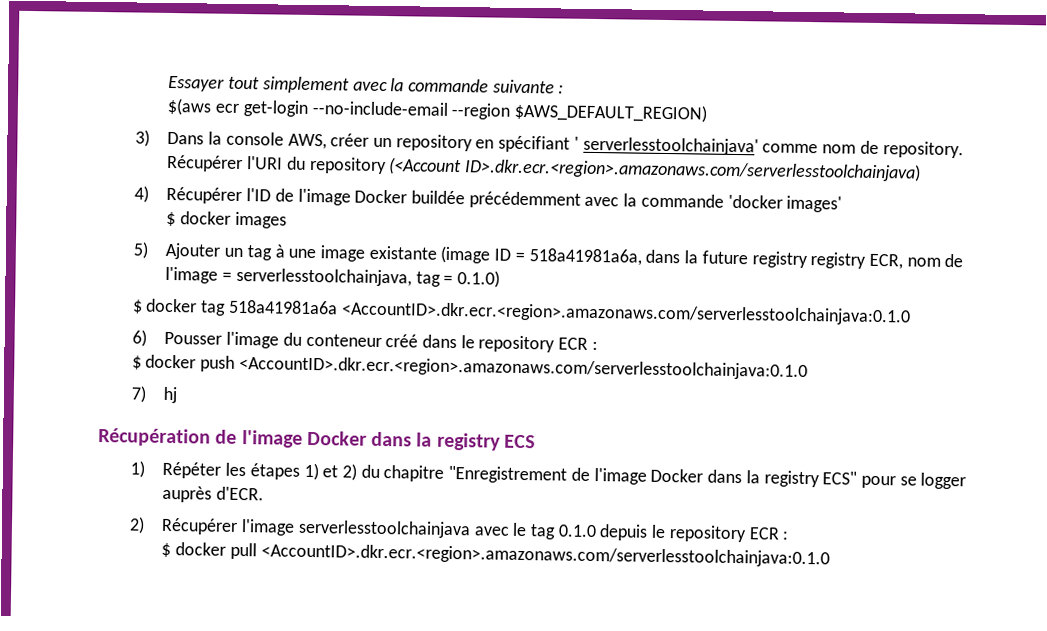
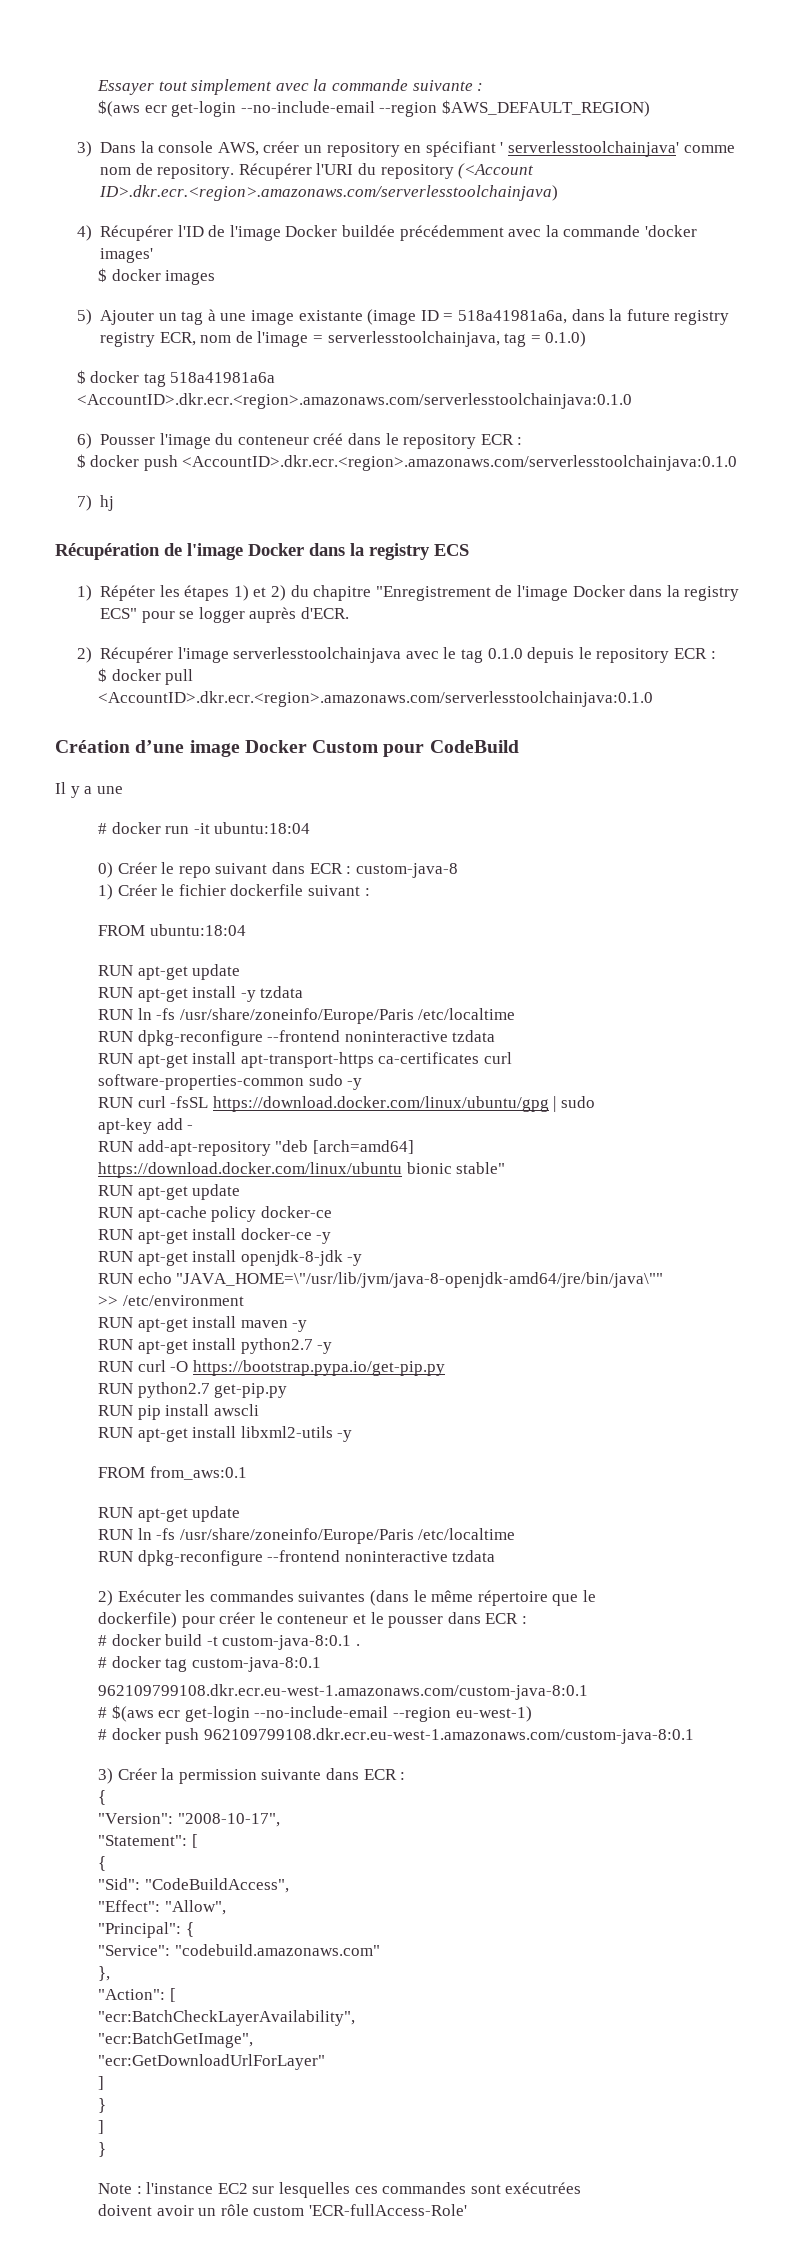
(830, 555) none -> [55,740,519,757] [55,782,123,798] [98,822,311,834] [98,862,458,878] [98,884,370,900] [98,924,246,936] [98,964,241,980] [98,986,304,1002] [98,1008,516,1024] [98,1030,496,1046] [98,1052,512,1068] [98,1074,363,1090] [98,1096,595,1112] [98,1118,194,1134] [98,1140,414,1156] [98,1162,506,1178] [98,1184,241,1200] [98,1206,332,1222] [98,1228,332,1244] [98,1250,363,1266] [98,1272,664,1288] [98,1295,244,1306] [98,1316,308,1332] [98,1338,333,1354] [98,1360,445,1376] [98,1382,288,1398] [98,1404,259,1420] [98,1426,353,1442] [98,1466,247,1480] [98,1506,241,1522] [98,1528,516,1544] [98,1550,496,1566] [98,1590,596,1606] [98,1612,527,1628] [98,1634,360,1650] [98,1656,321,1672] [98,1684,589,1700] [98,1705,532,1722] [98,1728,694,1744] [98,1768,406,1784] [98,1790,107,1805] [98,1813,280,1827] [98,1834,198,1848] [98,1856,107,1871] [98,1878,289,1893] [98,1900,226,1915] [98,1922,194,1938] [98,1944,380,1956] [98,1966,111,1981] [98,1988,176,2002] [98,2010,356,2026] [98,2032,254,2048] [98,2054,326,2070] [98,2076,105,2090] [98,2098,107,2113] [98,2120,105,2134] [98,2142,107,2157] [98,2182,582,2198] [98,2204,467,2216] // Création d’une image Docker Custom pour CodeBuild // Il y a une // # docker run -it ubuntu:18:04 // 0) Créer le repo suivant dans ECR : custom-java-8 // 1) Créer le fichier dockerfile suivant : // FROM ubuntu:18:04 // RUN apt-get update // RUN apt-get install -y tzdata // RUN ln -fs /usr/share/zoneinfo/Europe/Paris /etc/localtime // RUN dpkg-reconfigure --frontend noninteractive tzdata // RUN apt-get install apt-transport-https ca-certificates curl // software-properties-common sudo -y // RUN curl -fsSL https://download.docker.com/linux/ubuntu/gpg | sudo // apt-key add - // RUN add-apt-repository "deb [arch=amd64] // https://download.docker.com/linux/ubuntu bionic stable" // RUN apt-get update // RUN apt-cache policy docker-ce // RUN apt-get install docker-ce -y // RUN apt-get install openjdk-8-jdk -y // RUN echo "JAVA_HOME=\"/usr/lib/jvm/java-8-openjdk-amd64/jre/bin/java\"" // >> /etc/environment // RUN apt-get install maven -y // RUN apt-get install python2.7 -y // RUN curl -O https://bootstrap.pypa.io/get-pip.py // RUN python2.7 get-pip.py // RUN pip install awscli // RUN apt-get install libxml2-utils -y // FROM from_aws:0.1 // RUN apt-get update // RUN ln -fs /usr/share/zoneinfo/Europe/Paris /etc/localtime // RUN dpkg-reconfigure --frontend noninteractive tzdata // 2) Exécuter les commandes suivantes (dans le même répertoire que le // dockerfile) pour créer le conteneur et le pousser dans ECR : // # docker build -t custom-java-8:0.1 . // # docker tag custom-java-8:0.1 // 962109799108.dkr.ecr.eu-west-1.amazonaws.com/custom-java-8:0.1 // # $(aws ecr get-login --no-include-email --region eu-west-1) // # docker push 962109799108.dkr.ecr.eu-west-1.amazonaws.com/custom-java-8:0.1 // 3) Créer la permission suivante dans ECR : // { // "Version": "2008-10-17", // "Statement": [ // { // "Sid": "CodeBuildAccess", // "Effect": "Allow", // "Principal": { // "Service": "codebuild.amazonaws.com" // }, // "Action": [ // "ecr:BatchCheckLayerAvailability", // "ecr:BatchGetImage", // "ecr:GetDownloadUrlForLayer" // ] // } // ] // } // Note : l'instance EC2 sur lesquelles ces commandes sont exécutrées // doivent avoir un rôle custom 'ECR-fullAccess-Role'

